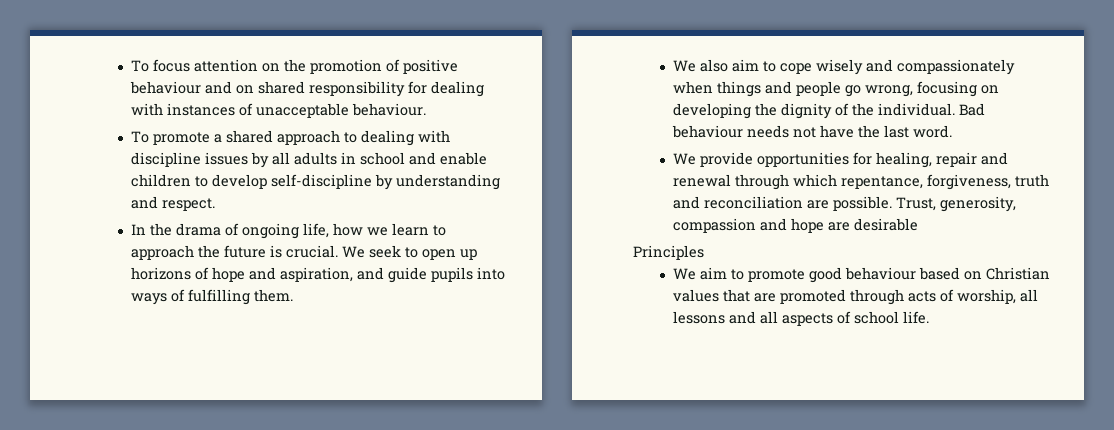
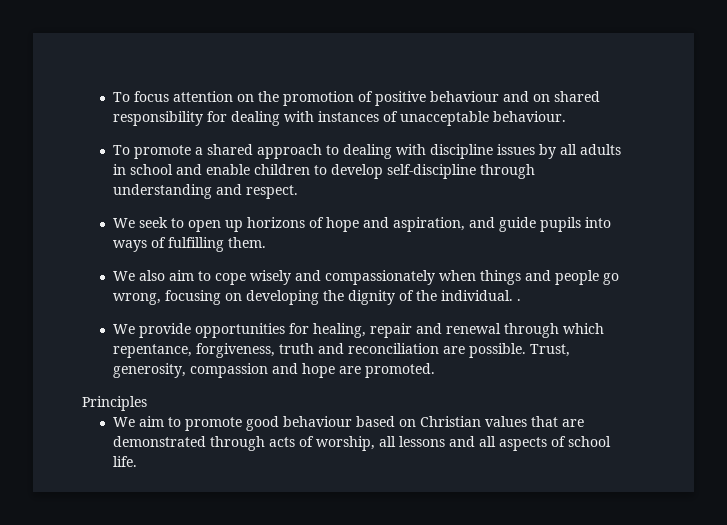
[374,174,393,190] by -> [479,164,535,179] through
[130,223,446,239] [130,245,338,260] In the drama of ongoing life, how we learn to approach the future is crucial. -> (298, 192) none
[958,103,985,116] [671,125,952,138] Bad behaviour needs not have the last word. -> [516,299,521,301] .
[853,218,918,231] desirable -> [364,363,435,378] promoted.
[779,289,846,304] promoted -> [112,436,206,447] demonstrated

